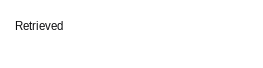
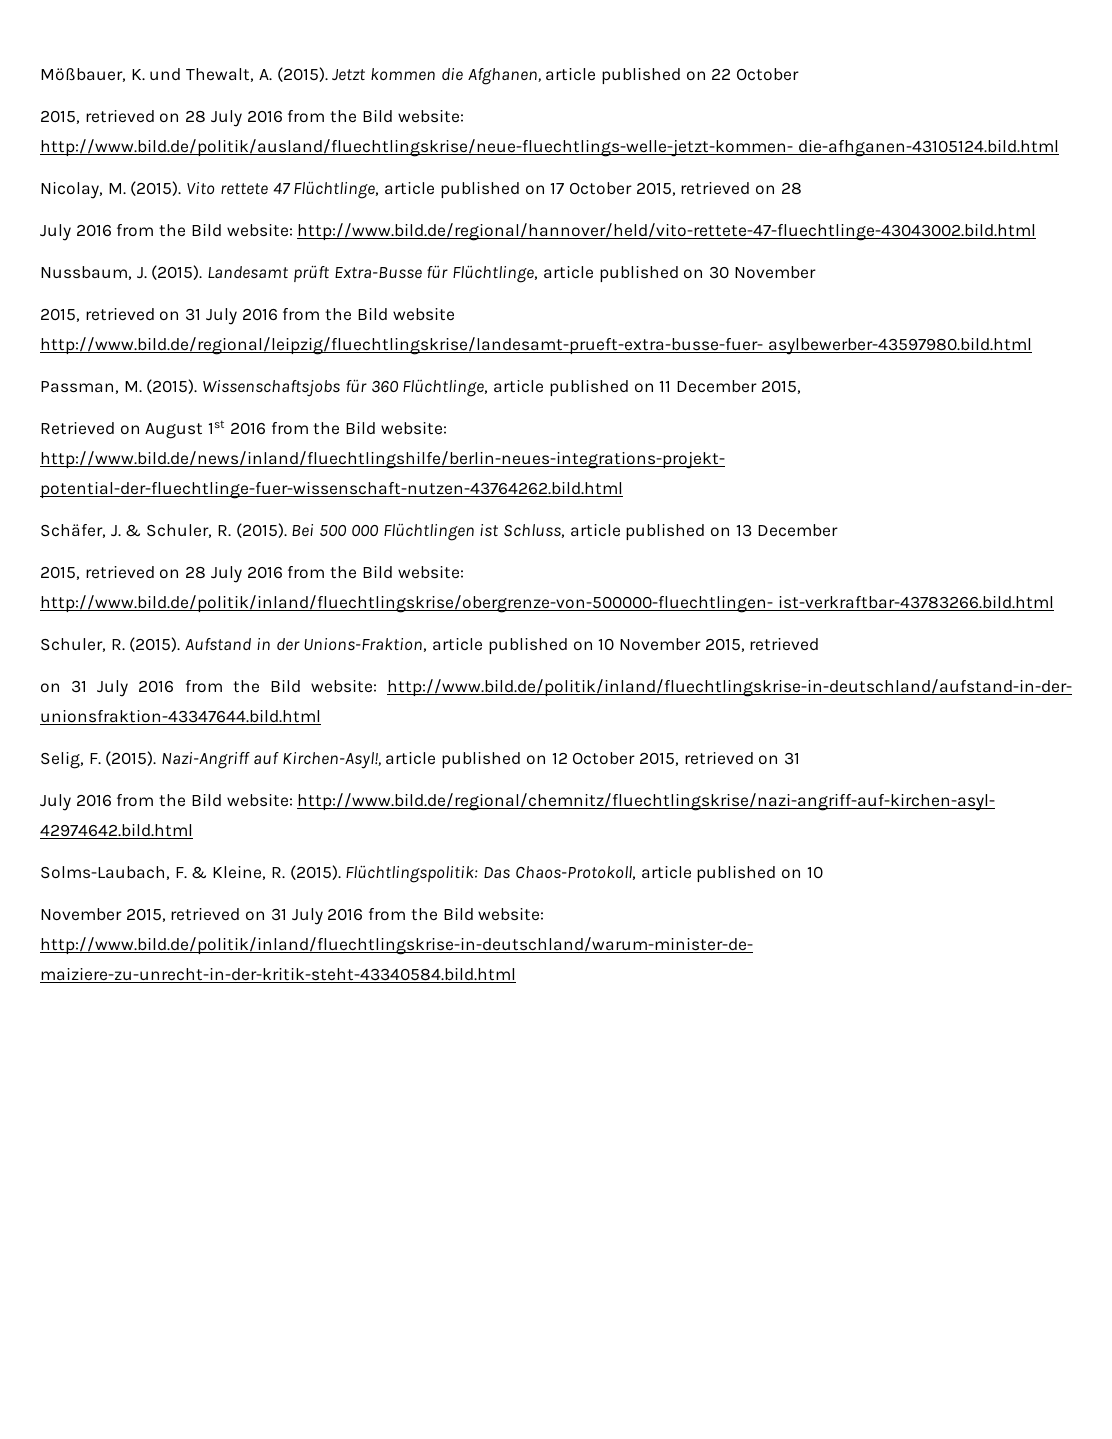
[15,21,63,30] Retrieved -> [40,67,800,85] [40,109,464,127] [40,139,1059,157] [40,181,802,199] [40,223,1037,241] [40,265,816,283] [40,307,455,325] [40,337,1032,355] [40,379,801,397] [40,420,447,439] [40,451,725,469] [40,481,623,499] [40,523,838,541] [40,565,464,583] [40,595,1054,613] [40,637,820,655] [40,679,1072,697] [40,709,321,723] [40,751,801,769] [40,793,996,811] [40,823,193,837] [40,865,823,883] [40,907,545,925] [40,937,753,955] [40,967,516,981] Mößbauer, K. und Thewalt, A. (2015). Jetzt kommen die Afghanen, article published on 22 October // 2015, retrieved on 28 July 2016 from the Bild website: http://www.bild.de/politik/ausland/fluechtlingskrise/neue-fluechtlings-welle-jetzt-kommen- die-afhganen-43105124.bild.html // Nicolay, M. (2015). Vito rettete 47 Flüchtlinge, article published on 17 October 2015, retrieved on 28 // July 2016 from the Bild website: http://www.bild.de/regional/hannover/held/vito-rettete-47-fluechtlinge-43043002.bild.html // Nussbaum, J. (2015). Landesamt prüft Extra-Busse für Flüchtlinge, article published on 30 November // 2015, retrieved on 31 July 2016 from the Bild website http://www.bild.de/regional/leipzig/fluechtlingskrise/landesamt-prueft-extra-busse-fuer- asylbewerber-43597980.bild.html // Passman, M. (2015). Wissenschaftsjobs für 360 Flüchtlinge, article published on 11 December 2015, // Retrieved on August 1st 2016 from the Bild website: http://www.bild.de/news/inland/fluechtlingshilfe/berlin-neues-integrations-projekt- potential-der-fluechtlinge-fuer-wissenschaft-nutzen-43764262.bild.html // Schäfer, J. & Schuler, R. (2015). Bei 500 000 Flüchtlingen ist Schluss, article published on 13 December // 2015, retrieved on 28 July 2016 from the Bild website: http://www.bild.de/politik/inland/fluechtlingskrise/obergrenze-von-500000-fluechtlingen- ist-verkraftbar-43783266.bild.html // Schuler, R. (2015). Aufstand in der Unions-Fraktion, article published on 10 November 2015, retrieved // on 31 July 2016 from the Bild website: http://www.bild.de/politik/inland/fluechtlingskrise-in-deutschland/aufstand-in-der- unionsfraktion-43347644.bild.html // Selig, F. (2015). Nazi-Angriff auf Kirchen-Asyl!, article published on 12 October 2015, retrieved on 31 // July 2016 from the Bild website: http://www.bild.de/regional/chemnitz/fluechtlingskrise/nazi-angriff-auf-kirchen-asyl- 42974642.bild.html // Solms-Laubach, F. & Kleine, R. (2015). Flüchtlingspolitik: Das Chaos-Protokoll, article published on 10 // November 2015, retrieved on 31 July 2016 from the Bild website: http://www.bild.de/politik/inland/fluechtlingskrise-in-deutschland/warum-minister-de- maiziere-zu-unrecht-in-der-kritik-steht-43340584.bild.html

